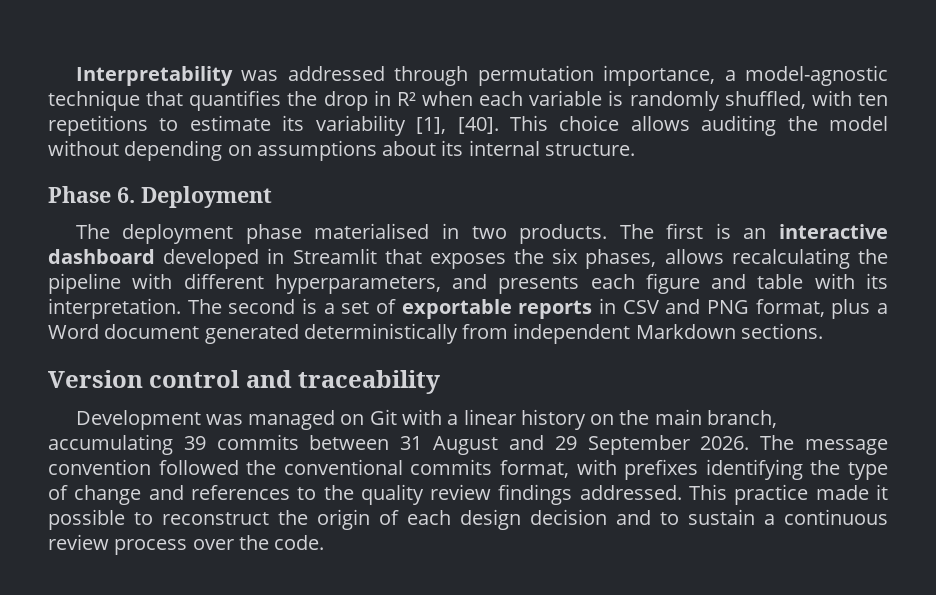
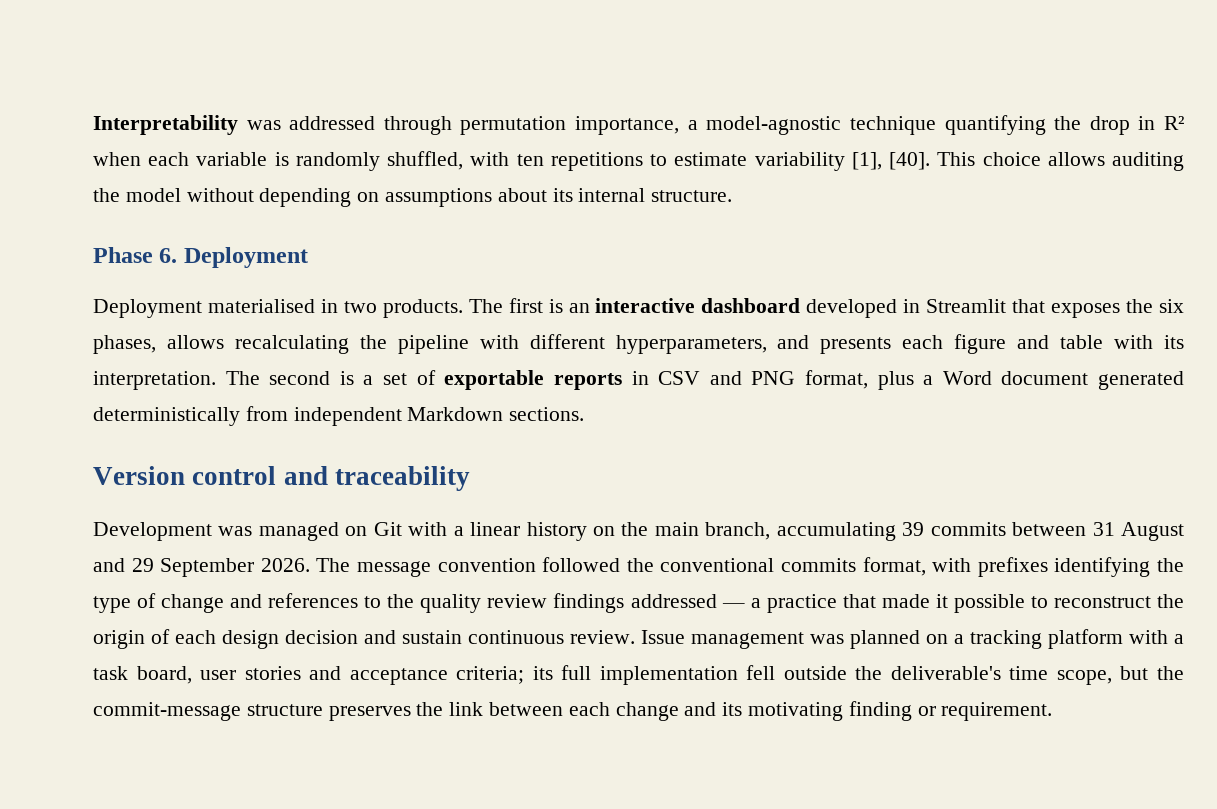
[146,90,282,111] that quantifies -> [944,115,1046,135] quantifying
[282,115,305,131] its -> (748, 159) none
[75,224,302,244] The deployment phase -> [93,299,202,318] Deployment
[579,484,809,505] addressed. This practice -> [630,594,876,613] addressed — a practice that
[660,509,888,525] [48,534,325,555] to sustain a continuous review process over the code. -> [402,629,1184,649] [93,665,1184,685] [93,701,1053,721] sustain continuous review. Issue management was planned on a tracking platform with a task board, user stories and acceptance criteria; its full implementation fell outside the deliverable's time scope, but the commit-message structure preserves the link between each change and its motivating finding or requirement.

